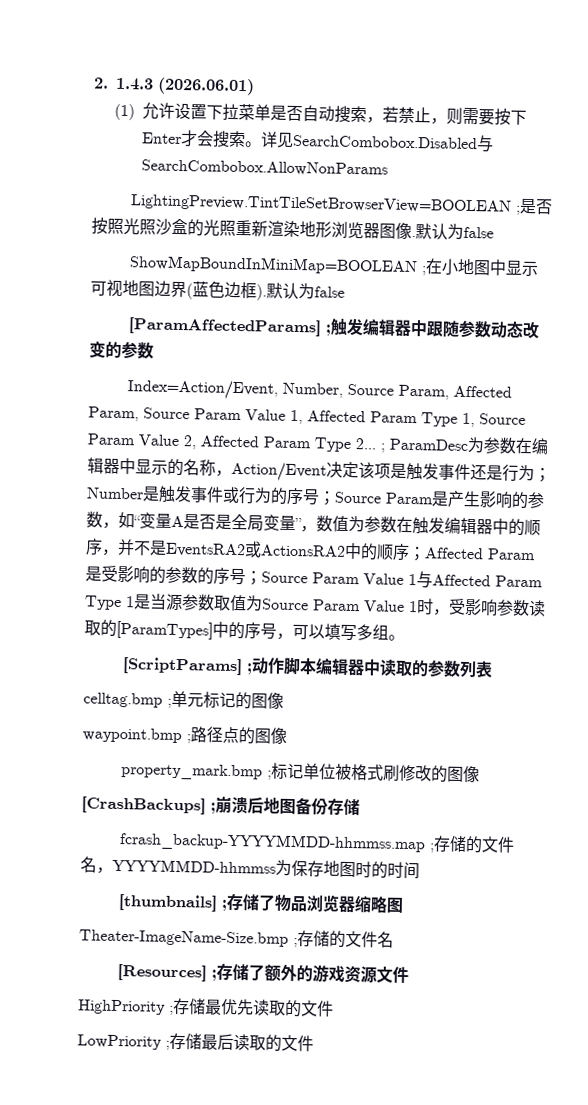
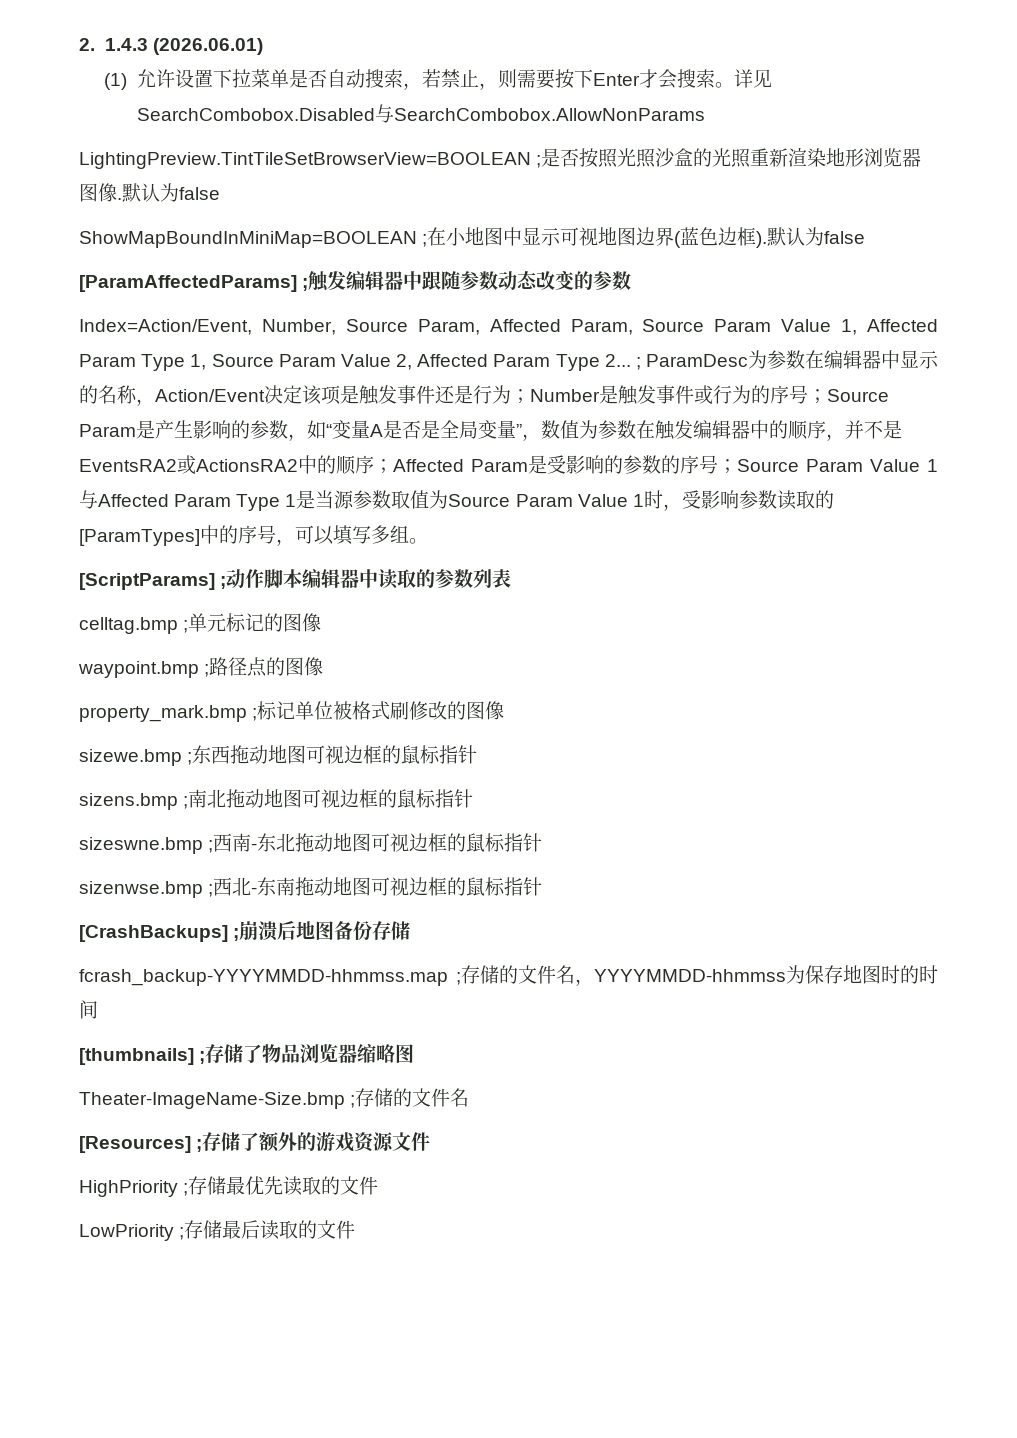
(481, 774) none -> [79,745,478,766] [79,789,474,810] [79,833,543,854] [79,877,543,898] // sizewe.bmp ;东西拖动地图可视边框的鼠标指针 // sizens.bmp ;南北拖动地图可视边框的鼠标指针 // sizeswne.bmp ;西南-东北拖动地图可视边框的鼠标指针 // sizenwse.bmp ;西北-东南拖动地图可视边框的鼠标指针

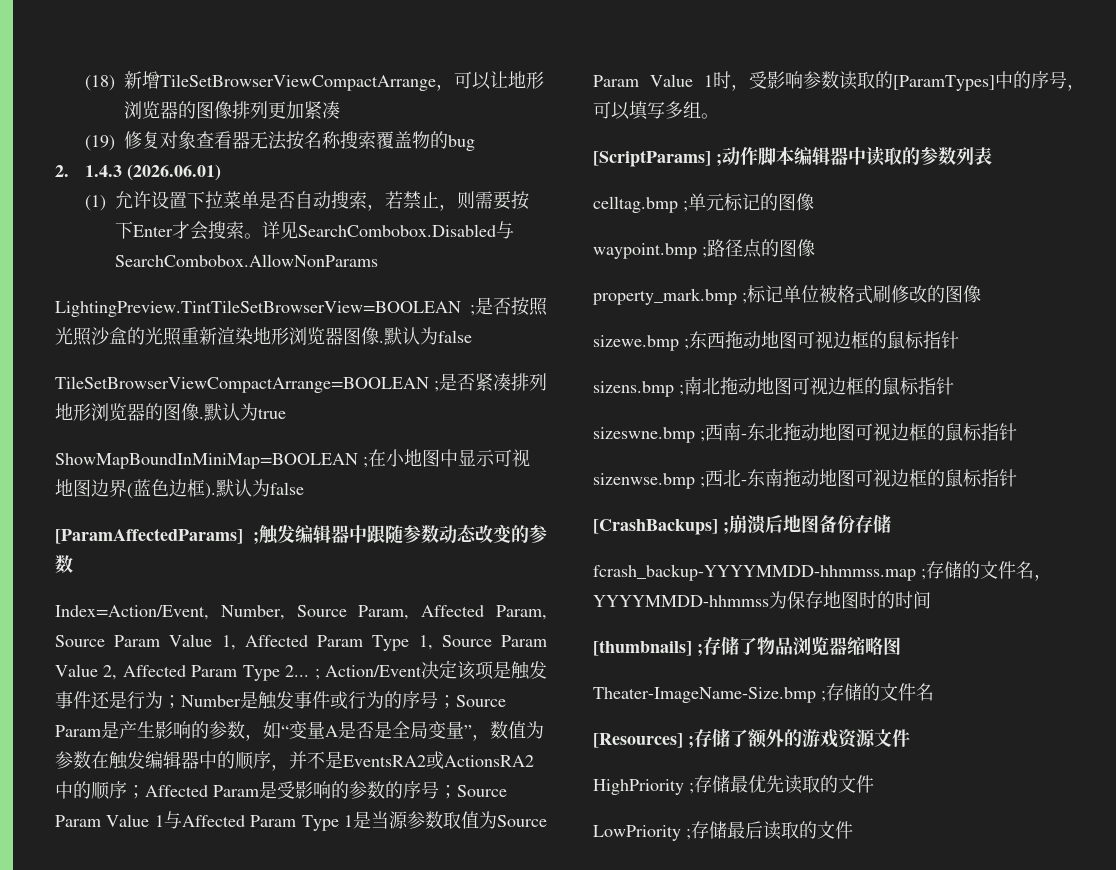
(79, 44) none -> [85,71,545,91] [124,101,341,119] [85,131,476,151] (18)新增TileSetBrowserViewCompactArrange，可以让地形浏览器的图像排列更加紧凑 // (19)修复对象查看器无法按名称搜索覆盖物的bug //
(220, 193) none -> [55,373,547,393] [55,403,286,421] // TileSetBrowserViewCompactArrange=BOOLEAN ;是否紧凑排列地形浏览器的图像.默认为true
[645,350,939,369] [79,385,155,406] ParamDesc为参数在编辑器中显示的名称， -> (320, 674) none

